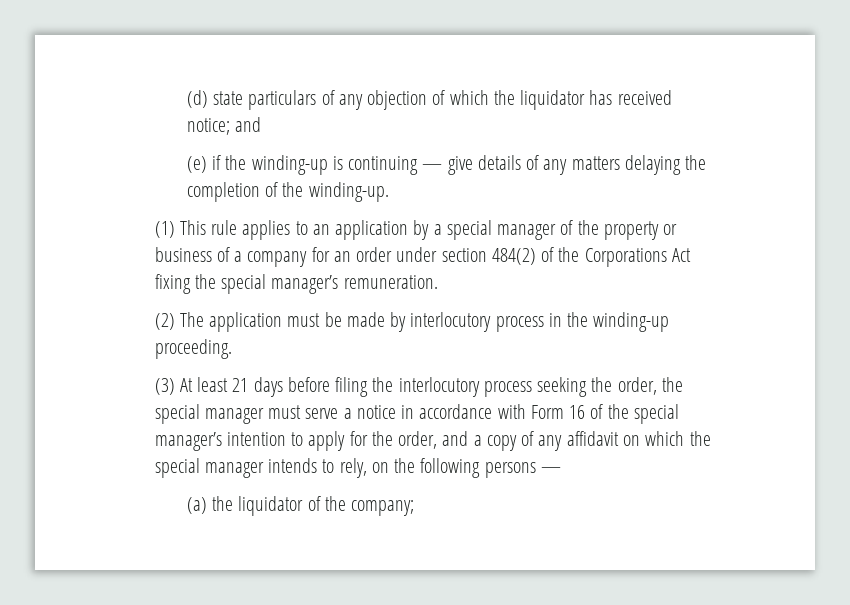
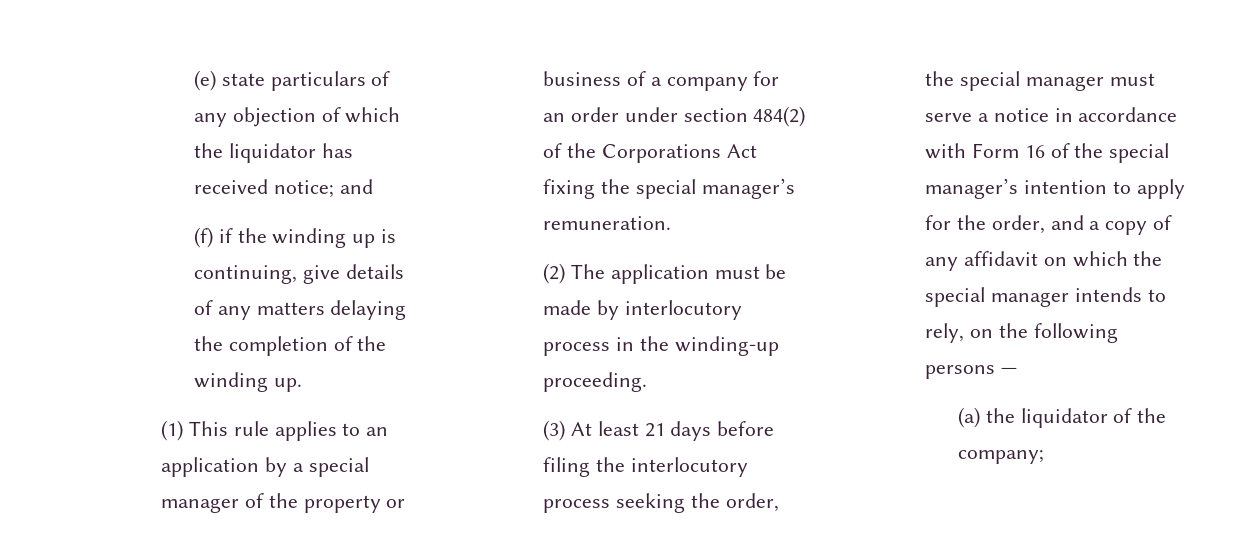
[186,90,208,108] (d) -> [194,70,216,91] (e)
[186,156,207,173] (e) -> [194,227,213,248] (f)
[251,155,443,175] winding-up is continuing — -> [272,228,397,248] [194,265,297,284] winding up is continuing,
[308,182,389,202] winding-up. -> [194,372,302,392] winding up.

